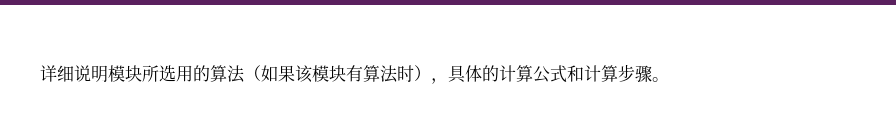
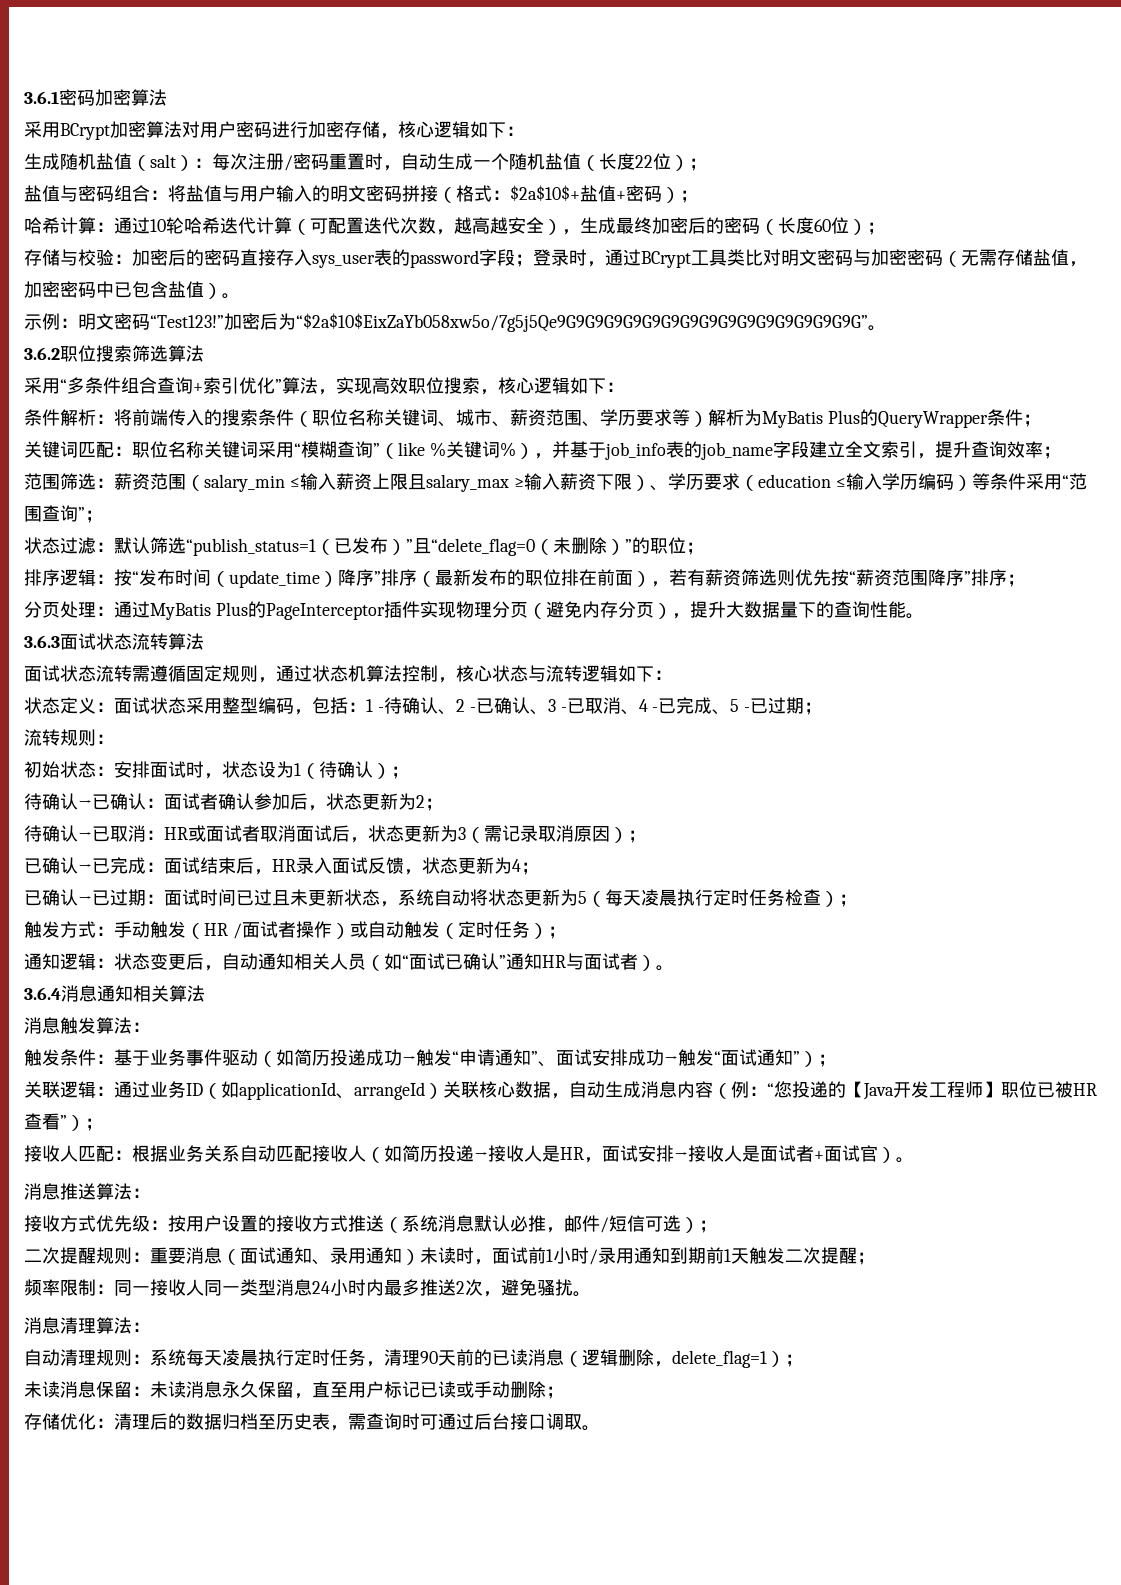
[40,64,652,84] 详细说明模块所选用的算法（如果该模块有算法时），具体的计算公式和计算步骤 -> [24,89,167,106] [24,121,524,140] [24,153,707,171] [24,185,698,203] [24,217,885,235] [24,249,1087,268] [24,281,240,299] [24,313,886,332] [24,345,204,362] [24,377,624,395] [24,409,1041,428] [24,441,1061,460] [24,473,1087,492] [24,505,103,523] [24,537,704,556] [24,569,1025,588] [24,601,924,620] [24,633,204,650] [24,665,672,683] [24,697,823,715] [24,729,114,746] [24,761,409,779] [24,793,443,811] [24,825,646,843] [24,857,539,875] [24,889,857,907] [24,921,566,939] [24,953,674,971] [24,985,205,1002] [24,1017,150,1034] [24,1049,836,1067] [24,1081,1097,1100] [24,1113,103,1131] [24,1145,914,1163] [24,1183,150,1200] [24,1215,717,1233] [24,1247,875,1265] [24,1279,591,1297] [24,1317,150,1334] [24,1349,803,1368] [24,1381,564,1399] [24,1413,582,1431] 3.6.1密码加密算法 // 采用BCrypt加密算法对用户密码进行加密存储，核心逻辑如下： // 生成随机盐值（salt）：每次注册/密码重置时，自动生成一个随机盐值（长度22位）； // 盐值与密码组合：将盐值与用户输入的明文密码拼接（格式：$2a$10$+盐值+密码）； // 哈希计算：通过10轮哈希迭代计算（可配置迭代次数，越高越安全），生成最终加密后的密码（长度60位）； // 存储与校验：加密后的密码直接存入sys_user表的password字段；登录时，通过BCrypt工具类比对明文密码与加密密码（无需存储盐值，加密密码中已包含盐值）。 // 示例：明文密码“Test123!”加密后为“$2a$10$EixZaYb058xw5o/7g5j5Qe9G9G9G9G9G9G9G9G9G9G9G9G9G9G9G9G”。 // 3.6.2职位搜索筛选算法 // 采用“多条件组合查询+索引优化”算法，实现高效职位搜索，核心逻辑如下： // 条件解析：将前端传入的搜索条件（职位名称关键词、城市、薪资范围、学历要求等）解析为MyBatis Plus的QueryWrapper条件； // 关键词匹配：职位名称关键词采用“模糊查询”（like %关键词%），并基于job_info表的job_name字段建立全文索引，提升查询效率； // 范围筛选：薪资范围（salary_min ≤输入薪资上限且salary_max ≥输入薪资下限）、学历要求（education ≤输入学历编码）等条件采用“范围查询”； // 状态过滤：默认筛选“publish_status=1（已发布）”且“delete_flag=0（未删除）”的职位； // 排序逻辑：按“发布时间（update_time）降序”排序（最新发布的职位排在前面），若有薪资筛选则优先按“薪资范围降序”排序； // 分页处理：通过MyBatis Plus的PageInterceptor插件实现物理分页（避免内存分页），提升大数据量下的查询性能。 // 3.6.3面试状态流转算法 // 面试状态流转需遵循固定规则，通过状态机算法控制，核心状态与流转逻辑如下： // 状态定义：面试状态采用整型编码，包括：1 -待确认、2 -已确认、3 -已取消、4 -已完成、5 -已过期； // 流转规则： // 初始状态：安排面试时，状态设为1（待确认）； // 待确认→已确认：面试者确认参加后，状态更新为2； // 待确认→已取消：HR或面试者取消面试后，状态更新为3（需记录取消原因）； // 已确认→已完成：面试结束后，HR录入面试反馈，状态更新为4； // 已确认→已过期：面试时间已过且未更新状态，系统自动将状态更新为5（每天凌晨执行定时任务检查）； // 触发方式：手动触发（HR /面试者操作）或自动触发（定时任务）； // 通知逻辑：状态变更后，自动通知相关人员（如“面试已确认”通知HR与面试者）。 // 3.6.4消息通知相关算法 // 消息触发算法： // 触发条件：基于业务事件驱动（如简历投递成功→触发“申请通知”、面试安排成功→触发“面试通知”）； // 关联逻辑：通过业务ID（如applicationId、arrangeId）关联核心数据，自动生成消息内容（例：“您投递的【Java开发工程师】职位已被HR查看”）； // 接收人匹配：根据业务关系自动匹配接收人（如简历投递→接收人是HR，面试安排→接收人是面试者+面试官）。 // 消息推送算法： // 接收方式优先级：按用户设置的接收方式推送（系统消息默认必推，邮件/短信可选）； // 二次提醒规则：重要消息（面试通知、录用通知）未读时，面试前1小时/录用通知到期前1天触发二次提醒； // 频率限制：同一接收人同一类型消息24小时内最多推送2次，避免骚扰。 // 消息清理算法： // 自动清理规则：系统每天凌晨执行定时任务，清理90天前的已读消息（逻辑删除，delete_flag=1）； // 未读消息保留：未读消息永久保留，直至用户标记已读或手动删除； // 存储优化：清理后的数据归档至历史表，需查询时可通过后台接口调取

